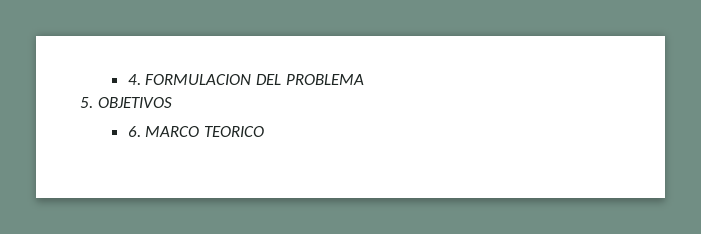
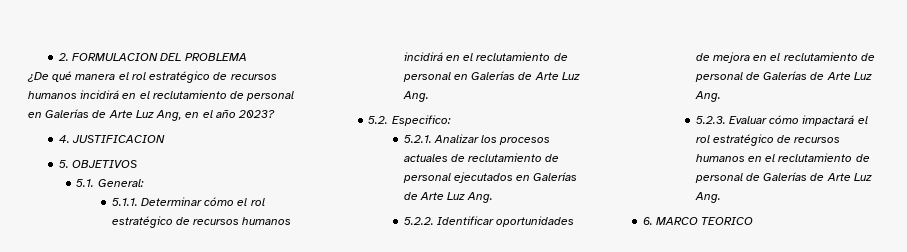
[127,74,141,85] 4. -> [57,53,69,61] 2.
[80,97,172,108] 5. OBJETIVOS -> [27,71,277,83] [28,90,295,101] [28,109,276,121] [58,135,166,143] [58,160,138,168] [76,179,144,187] [111,197,265,206] [111,216,292,228] [403,52,568,61] [402,71,580,82] [402,91,429,102] [368,115,451,126] [403,134,551,145] [403,153,560,162] [402,172,578,183] [403,192,494,203] [403,216,575,227] [695,52,875,63] [694,71,872,82] [694,91,721,102] [695,115,868,126] [695,134,841,146] [695,153,870,162] [694,172,872,183] [694,192,721,203] ¿De qué manera el rol estratégico de recursos humanos incidirá en el reclutamiento de personal en Galerías de Arte Luz Ang, en el año 2023? // 4. JUSTIFICACION // 5. OBJETIVOS // 5.1. General: // 5.1.1. Determinar cómo el rol estratégico de recursos humanos incidirá en el reclutamiento de personal en Galerías de Arte Luz Ang. // 5.2. Especifico: // 5.2.1. Analizar los procesos actuales de reclutamiento de personal ejecutados en Galerías de Arte Luz Ang. // 5.2.2. Identificar oportunidades de mejora en el reclutamiento de personal de Galerías de Arte Luz Ang. // 5.2.3. Evaluar cómo impactará el rol estratégico de recursos humanos en el reclutamiento de personal de Galerías de Arte Luz Ang.

